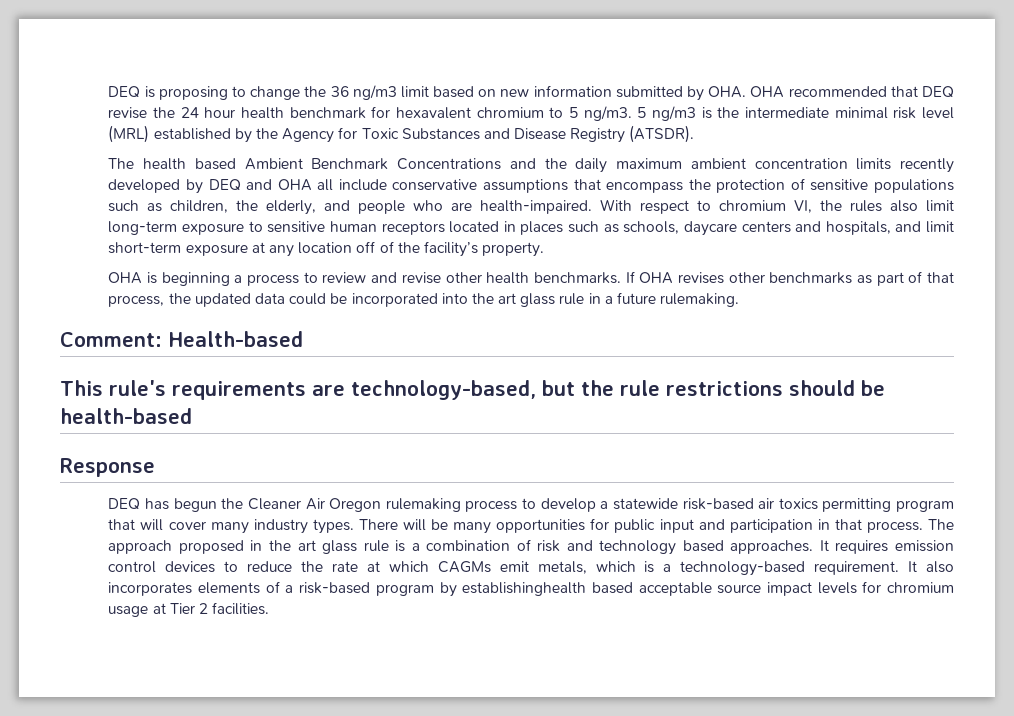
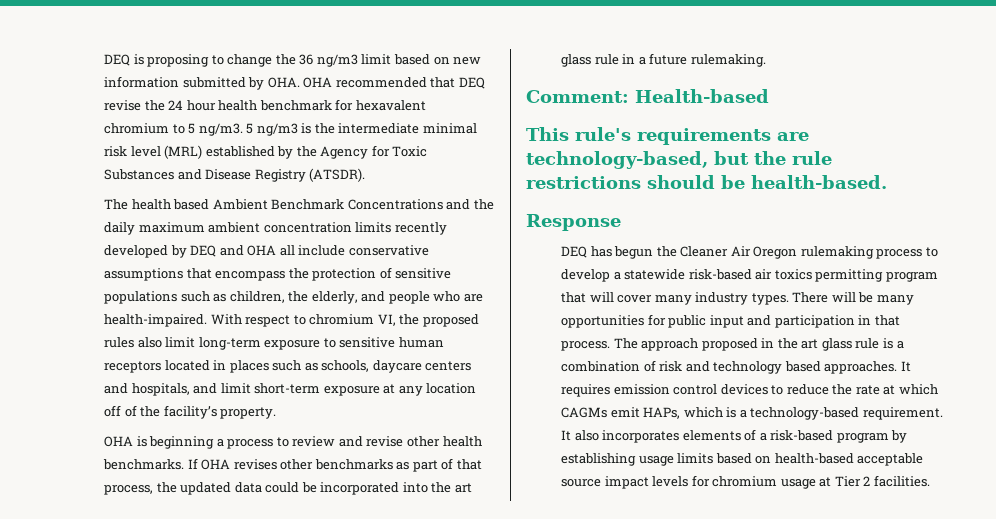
(843, 205) none -> [422,314,479,327] proposed
[60,408,192,424] health-based -> [751,175,887,189] health-based.
[537,561,587,574] metals, -> [643,407,681,419] HAPs,
[462,582,633,596] establishinghealth based -> [561,453,854,466] establishing usage limits based on health-based

